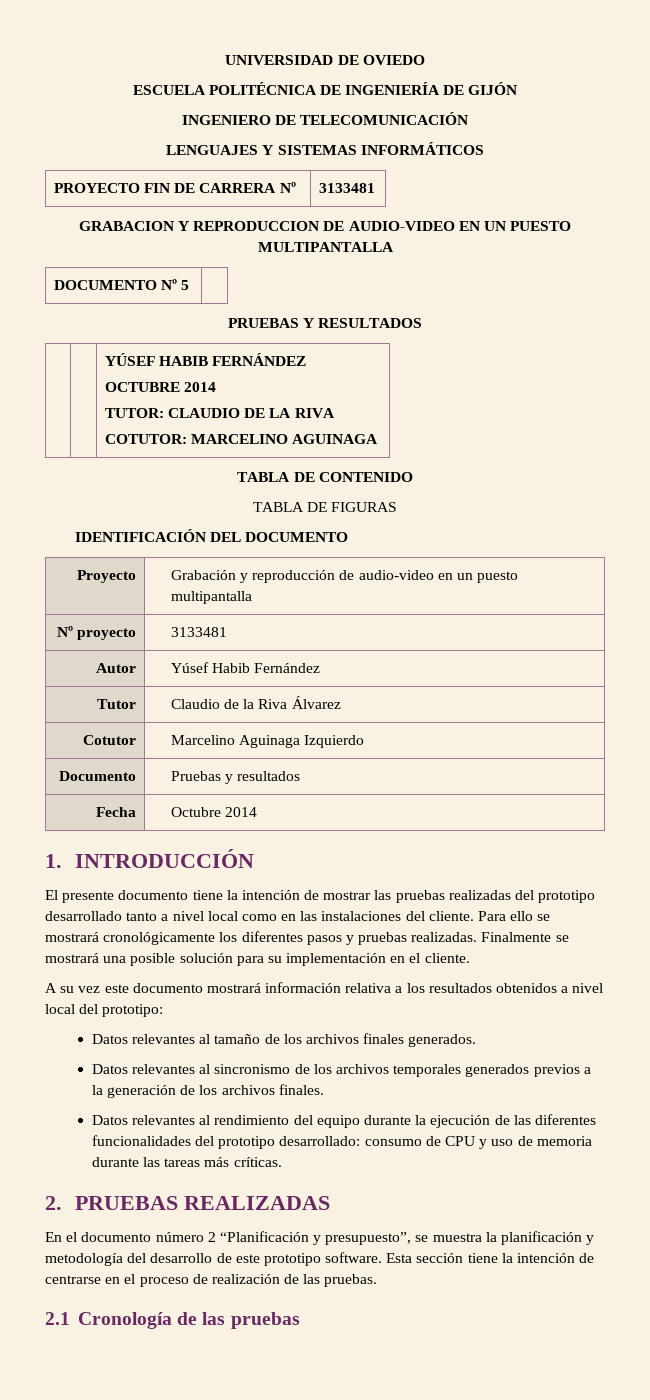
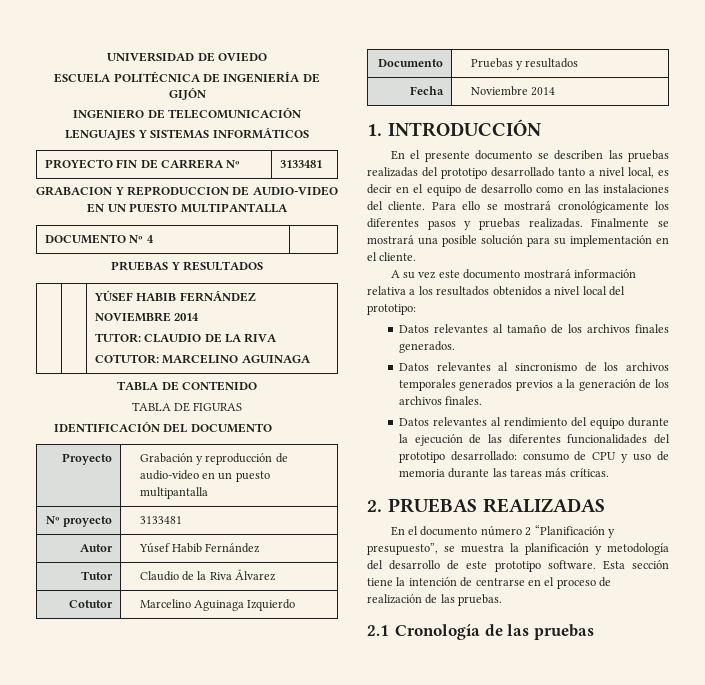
[181,280,190,290] 5 -> [146,235,154,243] 4
[104,382,180,392] OCTUBRE -> [94,312,171,322] NOVIEMBRE
[170,807,221,817] Octubre -> [470,86,528,96] Noviembre
[45,890,372,903] El presente documento tiene la intención de mostrar -> [390,150,604,162] En el presente documento se describen
[207,911,238,921] local -> [628,167,669,178] [367,184,533,196] local, es decir en el equipo de desarrollo

